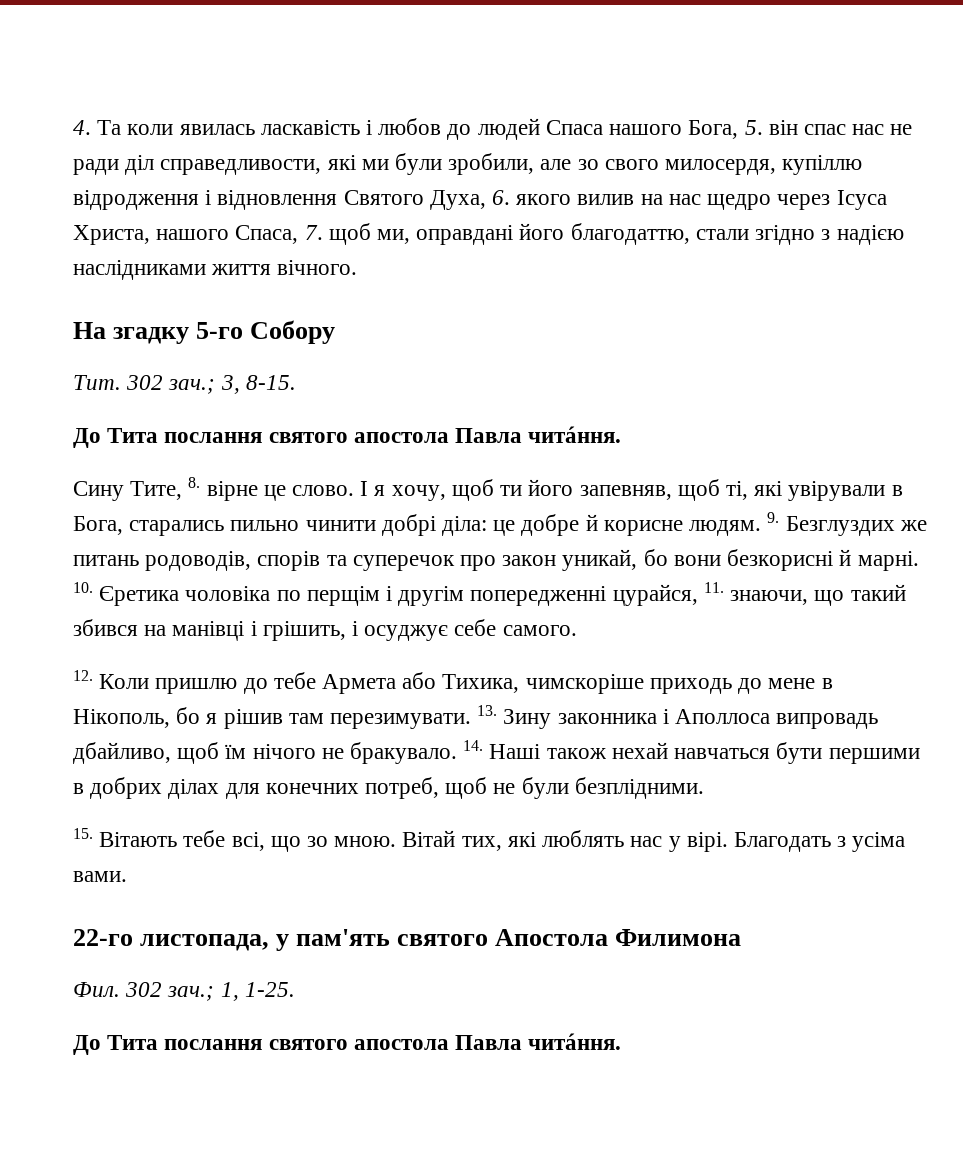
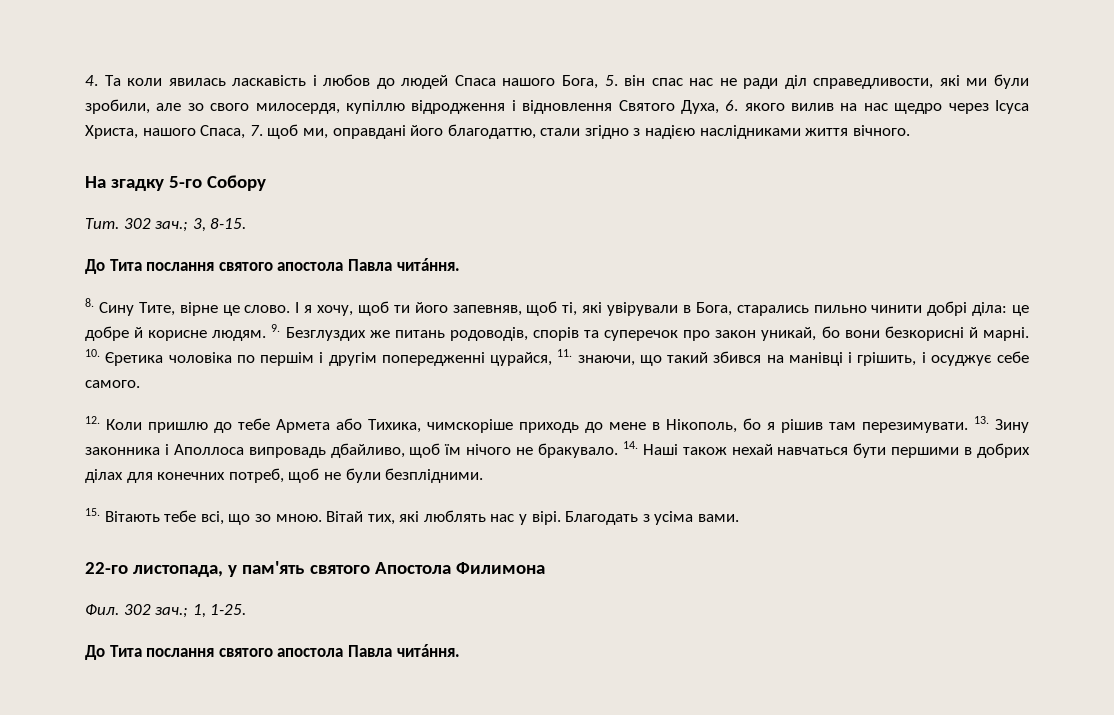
(622, 434) none -> [85,298,94,307] 8.
[188,477,201,488] 8. -> (175, 309) none
[306,586,380,606] перщім -> [260,352,314,366] першім

